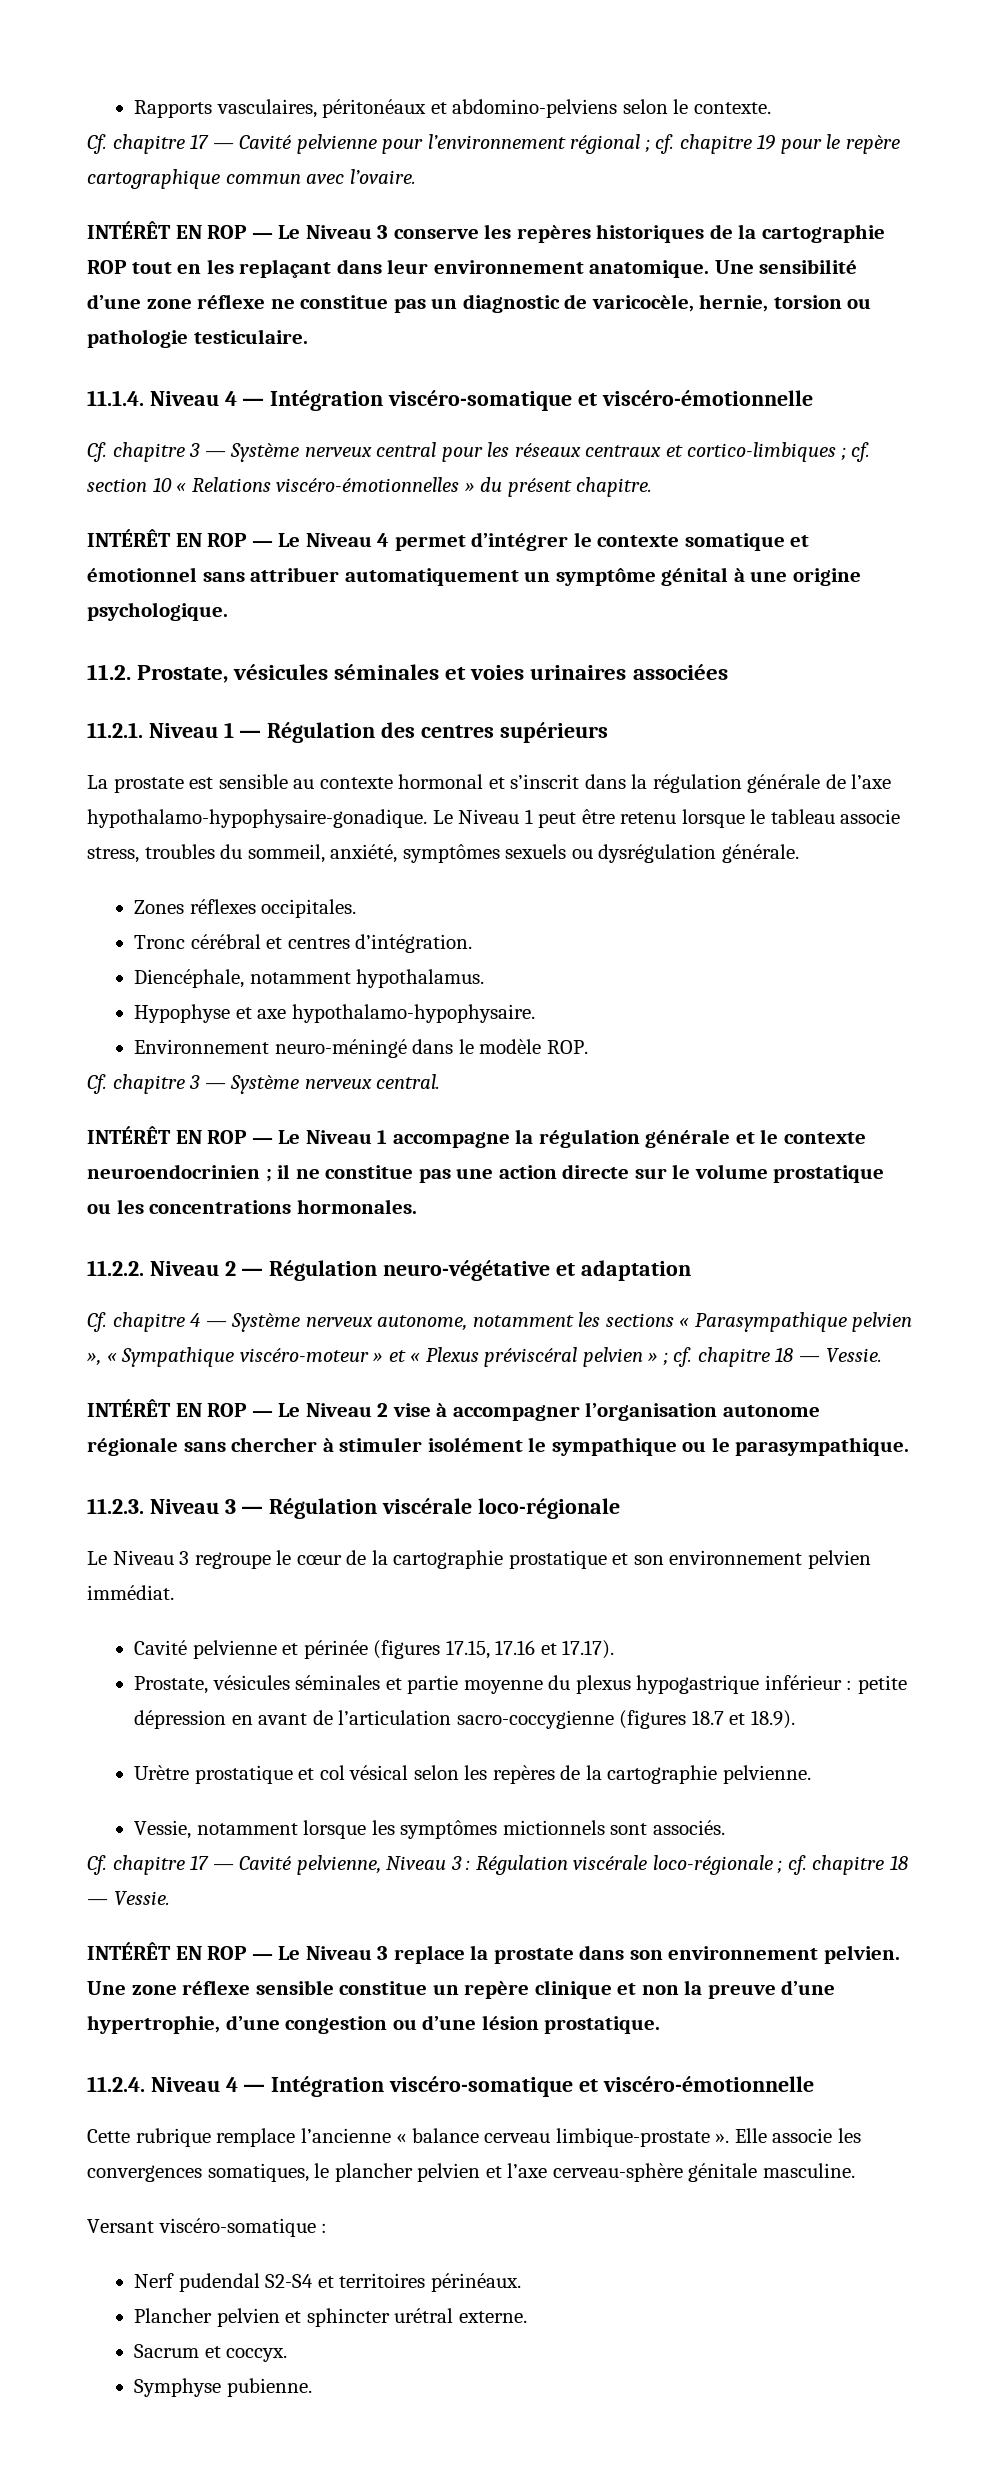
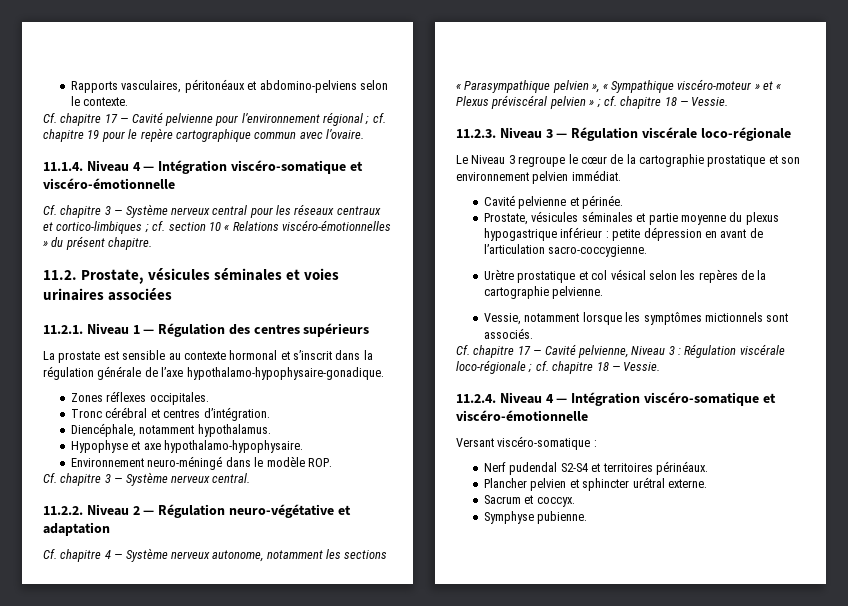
[87,221,885,243] [87,259,858,278] [87,294,872,313] [87,329,308,348] // INTÉRÊT EN ROP — Le Niveau 3 conserve les repères historiques de la cartographie ROP tout en les replaçant dans leur environnement anatomique. Une sensibilité d’une zone réflexe ne constitue pas un diagnostic de varicocèle, hernie, torsion ou pathologie testiculaire. -> (364, 134) none
[87,529,810,551] [87,567,861,586] [87,602,228,621] // INTÉRÊT EN ROP — Le Niveau 4 permet d’intégrer le contexte somatique et émotionnel sans attribuer automatiquement un symptôme génital à une origine psychologique. -> (153, 243) none
[432,809,901,828] [87,844,799,863] Le Niveau 1 peut être retenu lorsque le tableau associe stress, troubles du sommeil, anxiété, symptômes sexuels ou dysrégulation générale. -> (384, 373) none
[87,1126,866,1148] [87,1164,885,1183] [87,1199,417,1214] // INTÉRÊT EN ROP — Le Niveau 1 accompagne la régulation générale et le contexte neuroendocrinien ; il ne constitue pas une action directe sur le volume prostatique ou les concentrations hormonales. -> (251, 478) none
[87,1399,820,1421] [87,1437,910,1456] // INTÉRÊT EN ROP — Le Niveau 2 vise à accompagner l’organisation autonome régionale sans chercher à stimuler isolément le sympathique ou le parasympathique. -> (729, 101) none
[303,1640,615,1659] périnée (figures 17.15, 17.16 et 17.17). -> [582,195,624,209] périnée.
[456,1710,795,1729] sacro-coccygienne (figures 18.7 et 18.9). -> [548,245,648,257] sacro-coccygienne.
[87,1942,900,1964] [87,1980,836,1999] [87,2015,661,2034] // INTÉRÊT EN ROP — Le Niveau 3 replace la prostate dans son environnement pelvien. Une zone réflexe sensible constitue un repère clinique et non la preuve d’une hypertrophie, d’une congestion ou d’une lésion prostatique. -> (661, 366) none
[87,2128,861,2147] [87,2163,855,2182] // Cette rubrique remplace l’ancienne « balance cerveau limbique-prostate ». Elle associe les convergences somatiques, le plancher pelvien et l’axe cerveau-sphère génitale masculine. -> (588, 415) none

